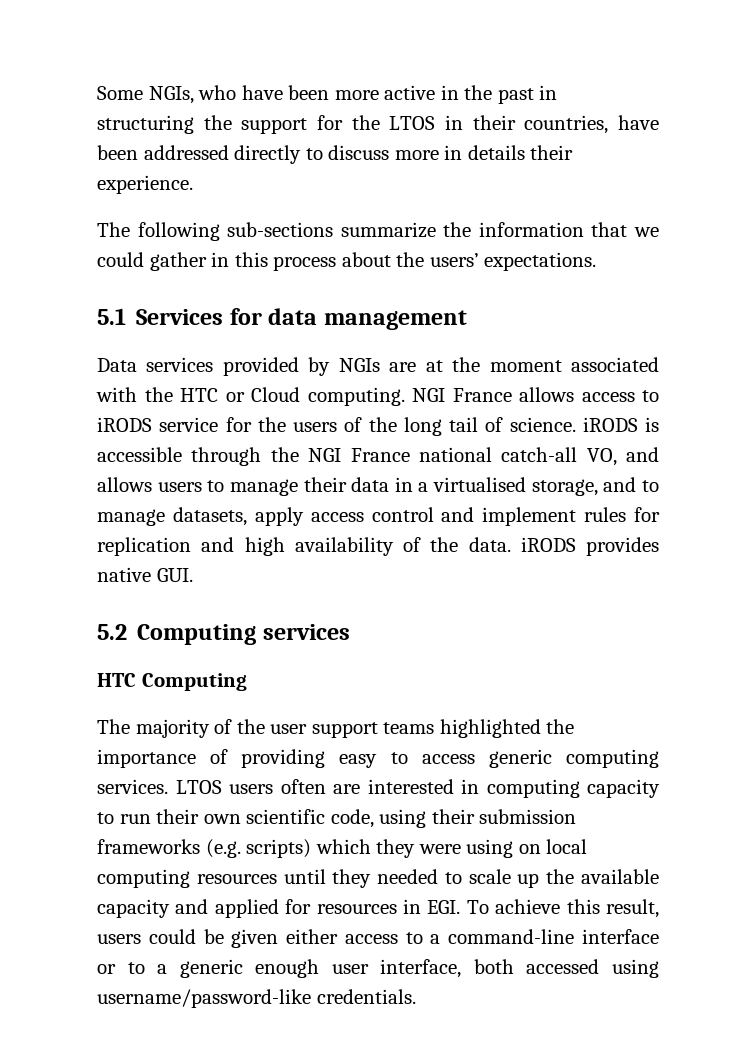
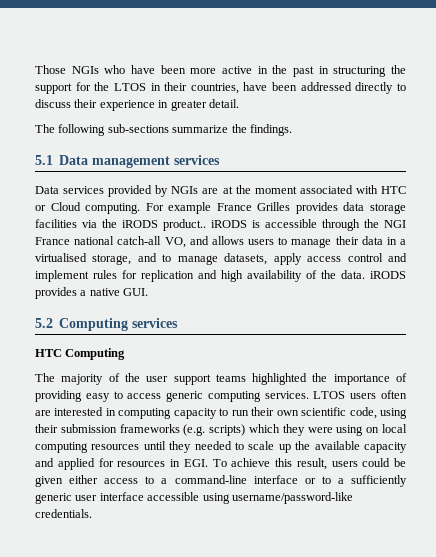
[97,86,194,104] Some NGIs, -> [35,65,99,74] Those NGIs
[394,145,574,160] [97,175,193,194] more in details their experience. -> [74,99,239,111] their experience in greater detail.
[478,222,659,237] [97,252,597,271] [97,308,318,325] information that we could gather in this process about the users’ expectations. // 5.1 Services for data -> [249,124,292,136] [35,155,89,165] findings. // 5.1 Data
(467, 320) none -> [174,155,221,165] services
[144,387,173,402] the -> (378, 189) none
[412,387,659,402] [97,417,576,436] NGI France allows access to iRODS service for the users of the long tail of science. -> [145,202,406,214] [35,219,206,231] For example France Grilles provides data storage facilities via the iRODS product..
(659, 546) none -> [80,290,87,296] a
[179,959,600,978] generic enough user interface, both accessed -> [351,475,408,487] [35,492,200,504] sufficiently generic user interface accessible

